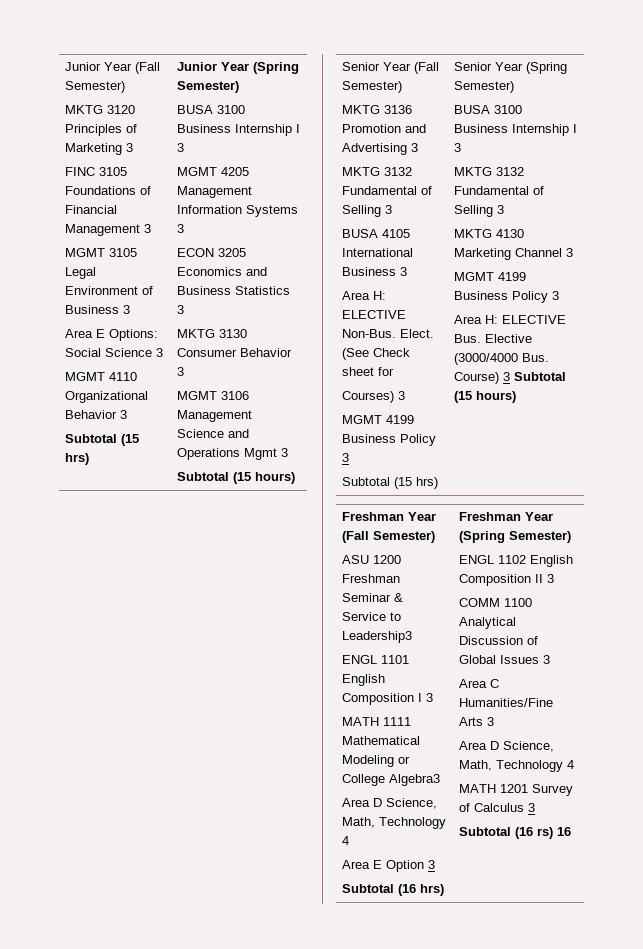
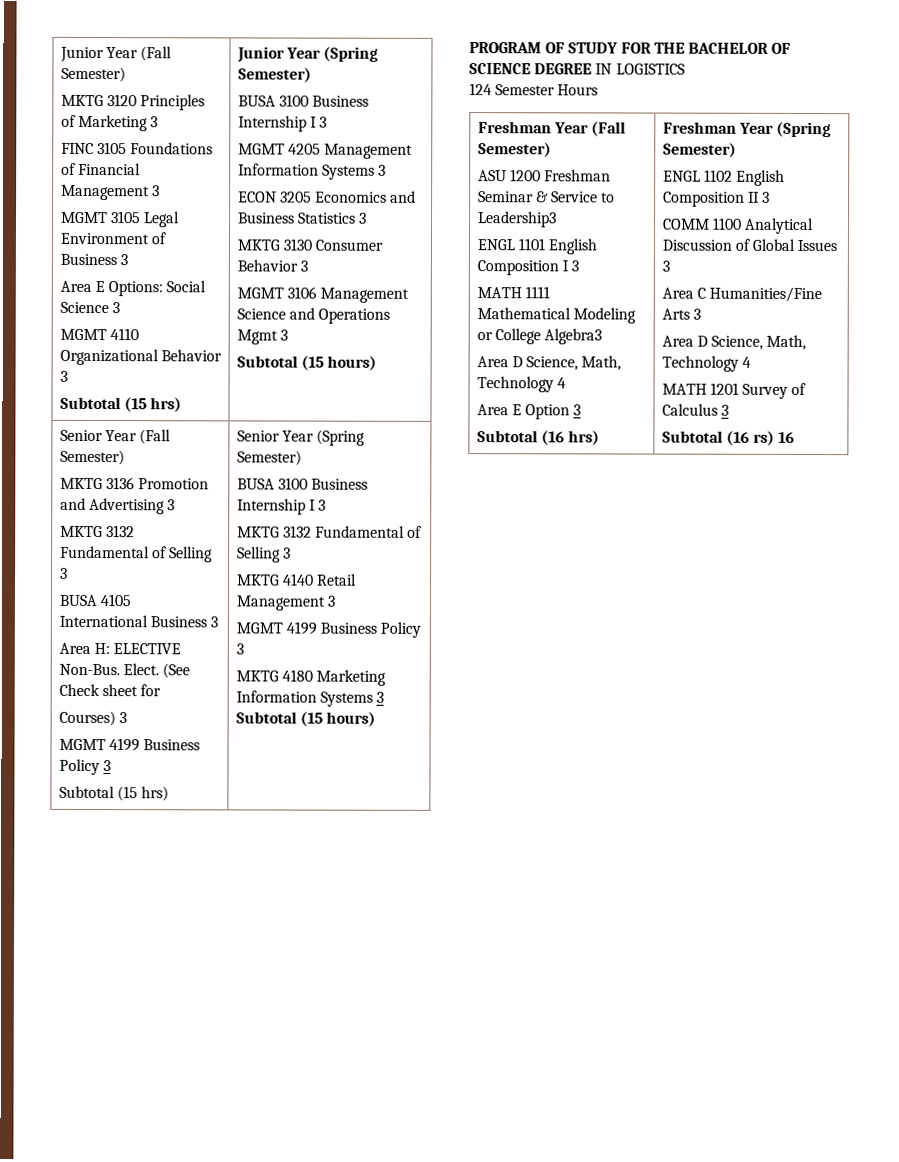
[496,229,525,238] [454,248,574,260] [454,272,527,281] [454,291,560,303] [454,315,567,324] [454,334,533,343] [454,353,550,365] [454,372,567,384] [454,391,517,403] 4130 Marketing Channel 3 // MGMT 4199 Business Policy 3 // Area H: ELECTIVE Bus. Elective (3000/4000 Bus. Course) 3 Subtotal (15 hours) -> [282,573,358,586] [235,595,336,611] [235,621,422,638] [235,643,244,655] [235,669,387,686] [235,690,385,707] [235,711,377,727] [469,42,792,54] [469,63,685,75] [469,83,599,96] 4140 Retail Management 3 // MGMT 4199 Business Policy 3 // MKTG 4180 Marketing Information Systems 3 Subtotal (15 hours) // PROGRAM OF STUDY FOR THE BACHELOR OF SCIENCE DEGREE IN LOGISTICS // 124 Semester Hours

